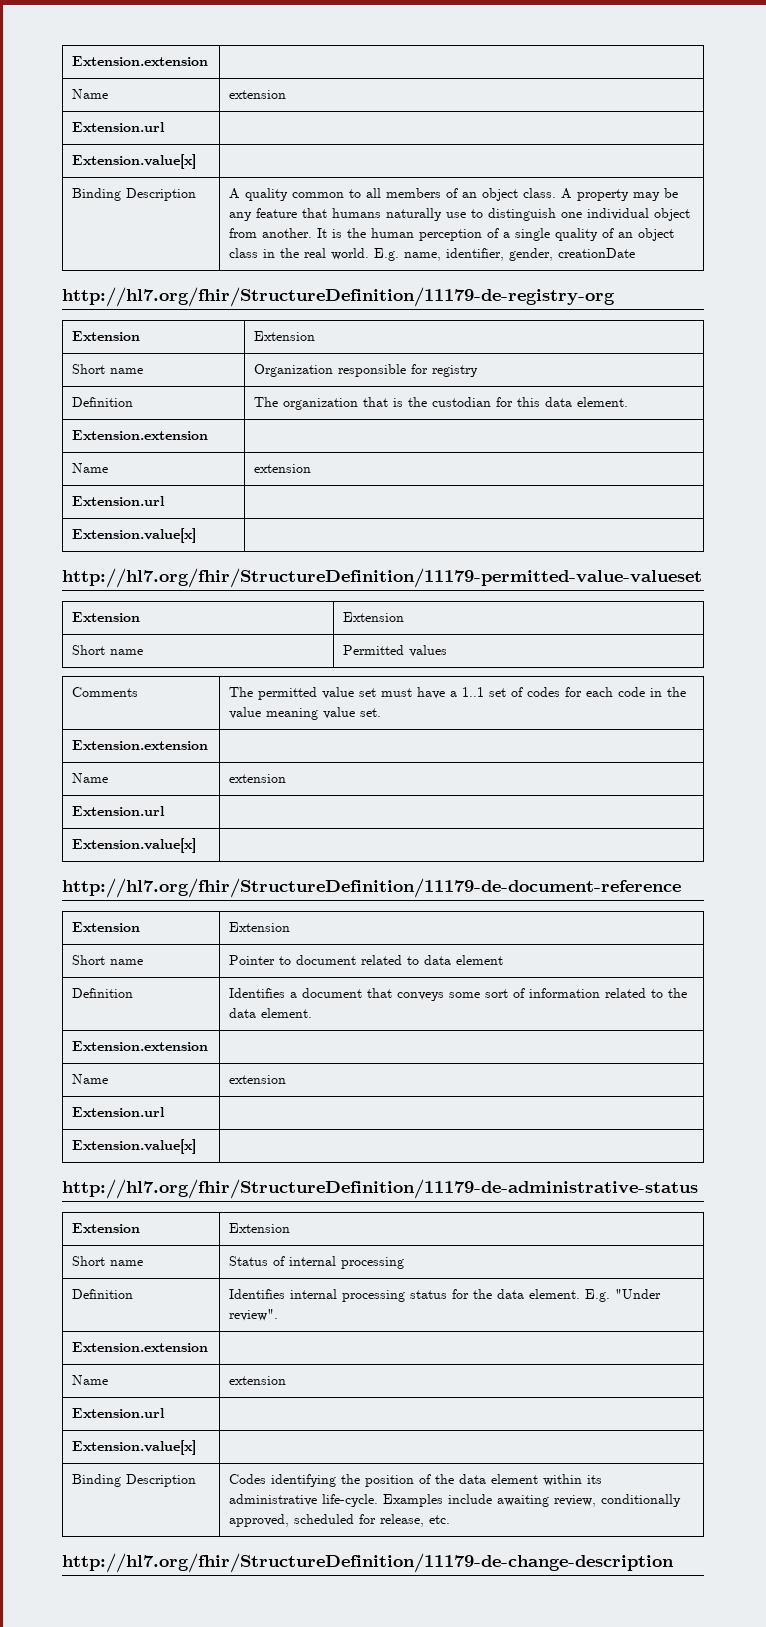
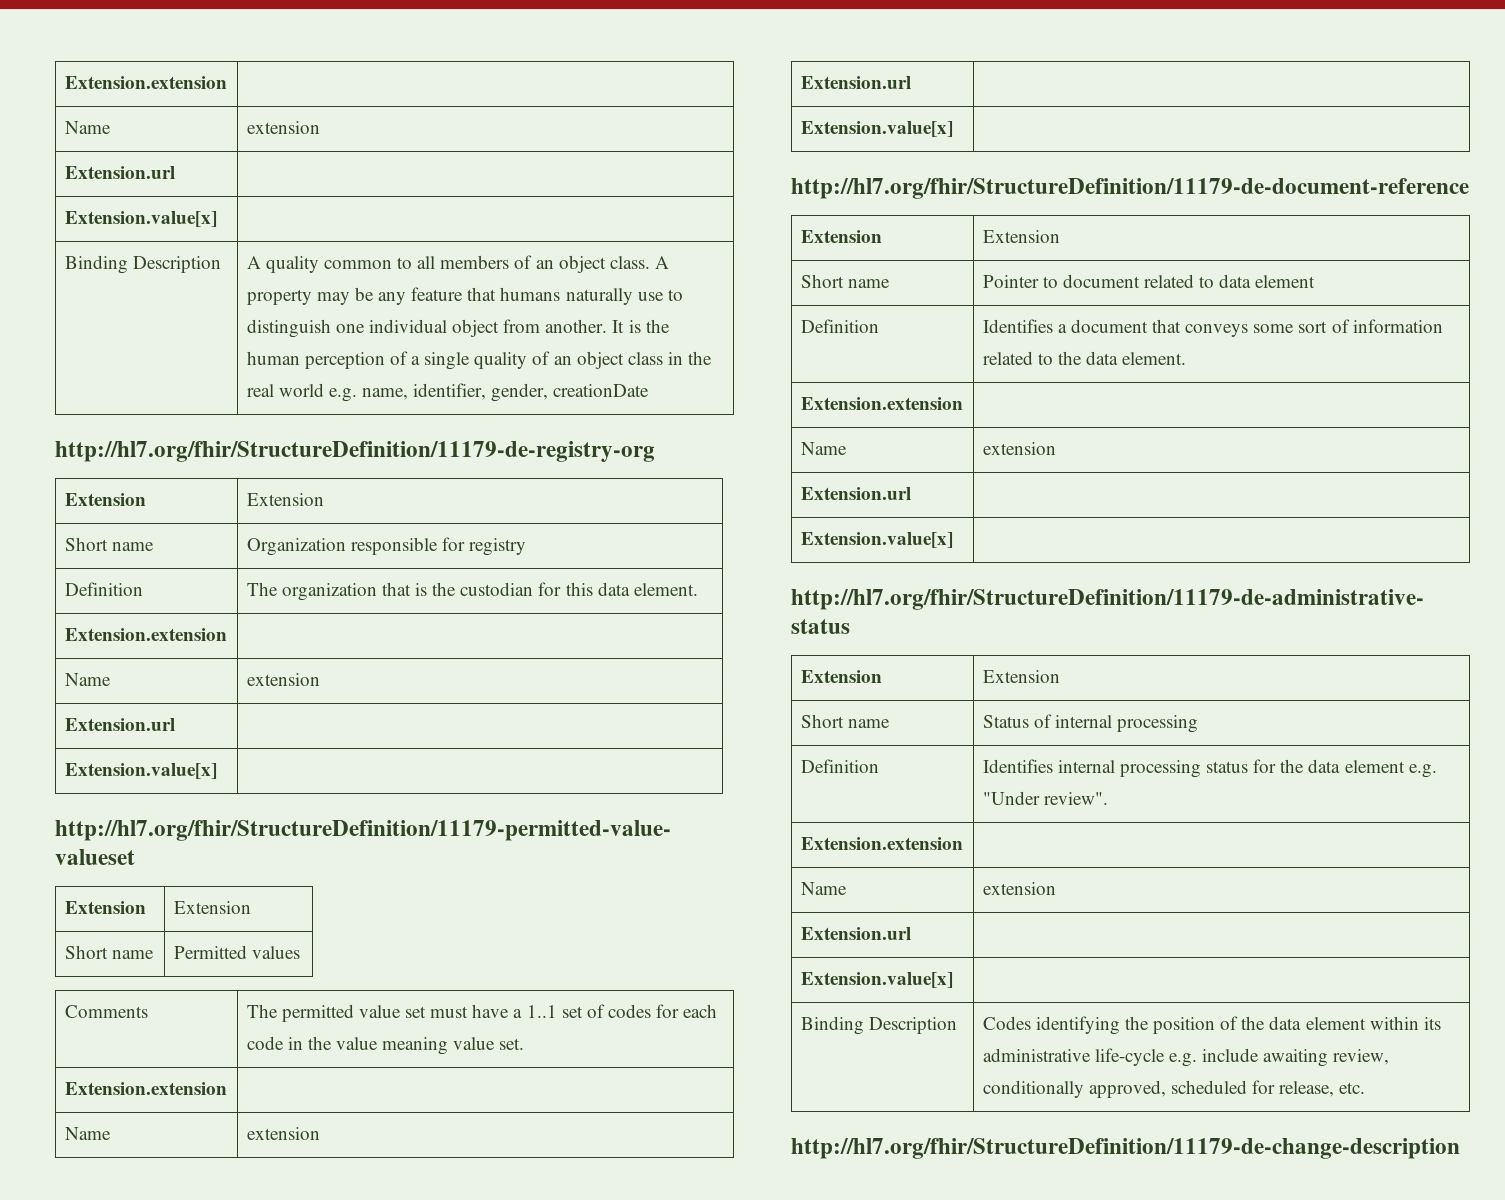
[331,248,400,261] world. E.g. -> [278,383,357,402] world e.g.
[529,1289,611,1302] element. E.g. -> [1344,760,1437,778] element e.g.
[322,1494,444,1507] life-cycle. Examples -> [1094,1048,1197,1067] life-cycle e.g.

